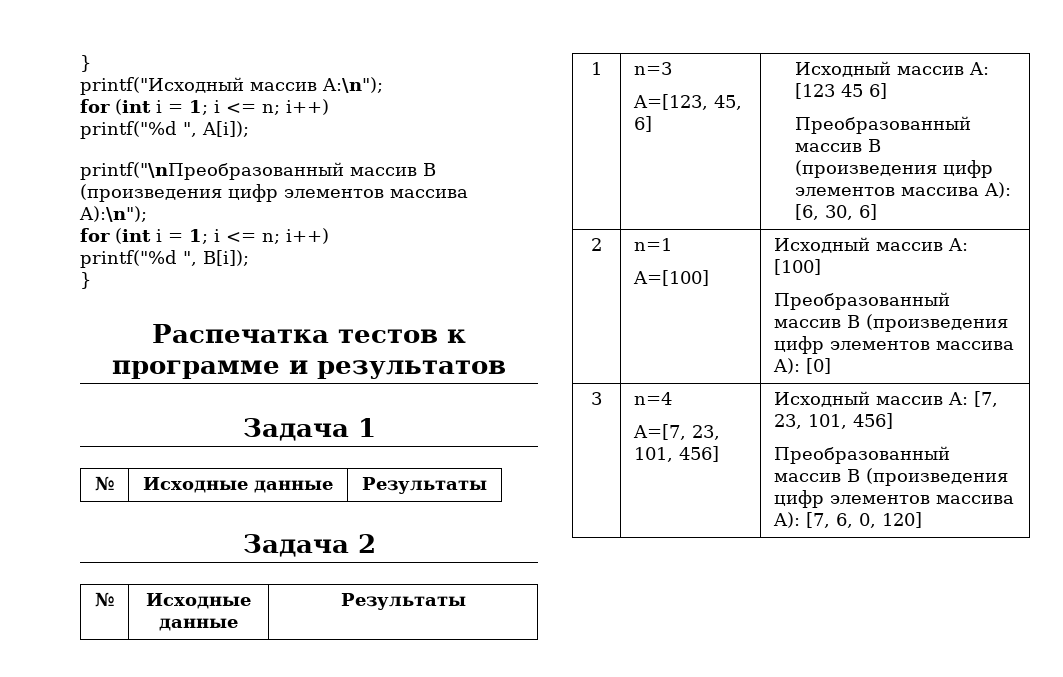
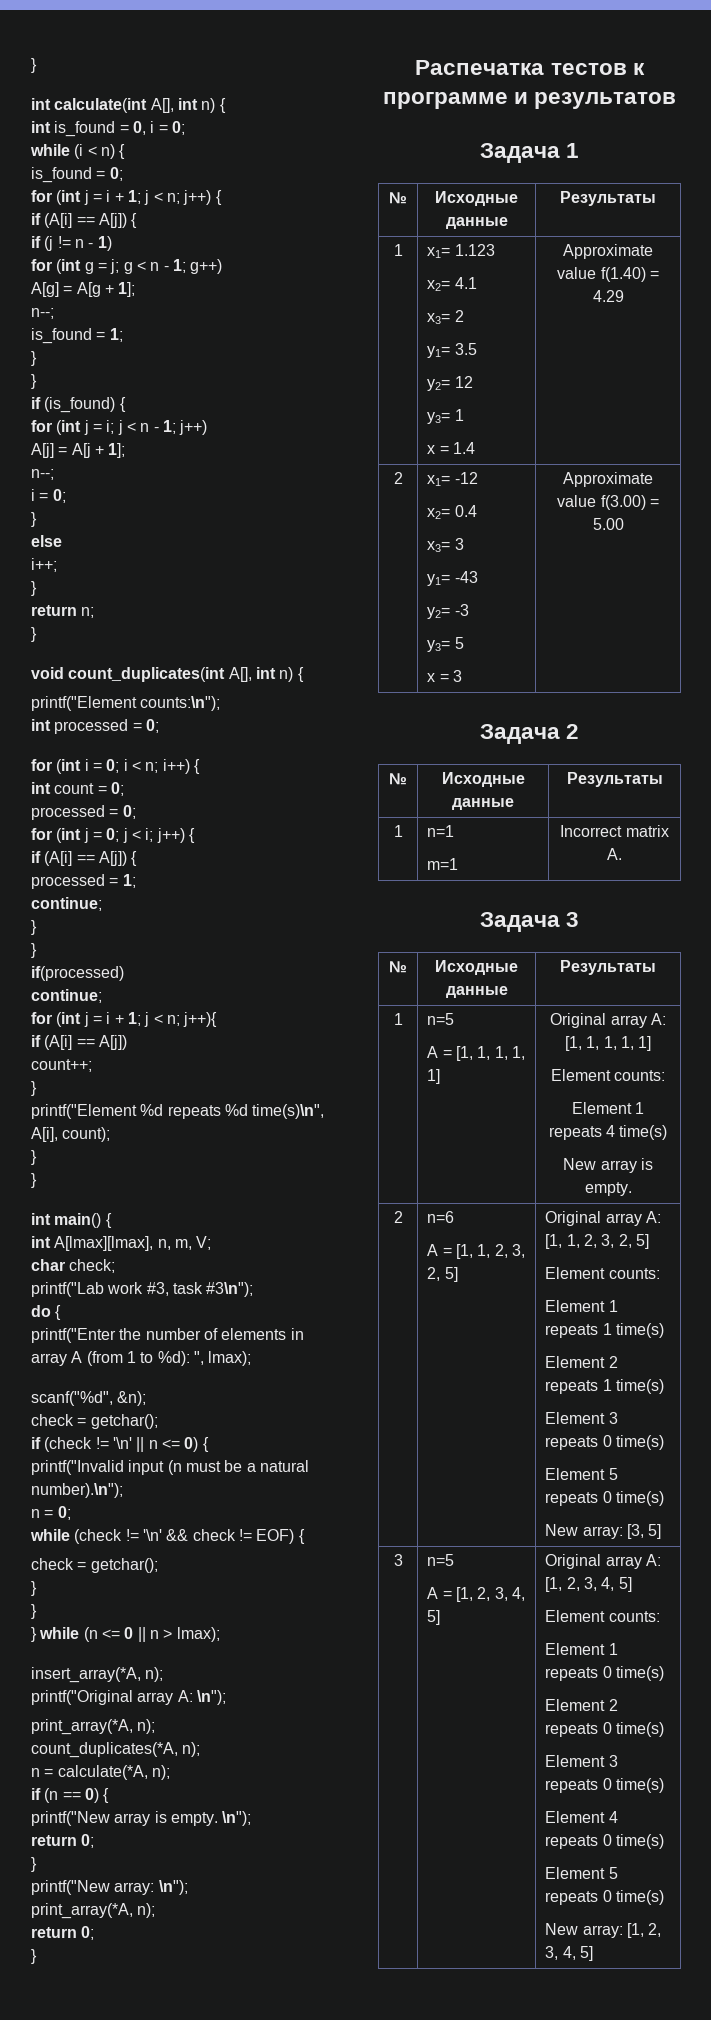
[80,55,91,72] [80,77,383,95] [80,99,329,115] [80,121,249,139] [80,162,436,180] [80,184,468,202] [79,206,147,222] [80,228,329,244] [80,250,249,268] } // printf("Исходный массив A:\n"); // for (int i = 1; i <= n; i++) // printf("%d ", A[i]); // printf("\nПреобразованный массив B (произведения цифр элементов массива A):\n"); // for (int i = 1; i <= n; i++) // printf("%d ", B[i]); -> [31,58,37,73] [31,98,226,113] [31,121,185,137] [30,144,126,159] [31,167,123,183] [31,190,222,205] [31,213,138,228] [31,236,112,251] [31,259,223,274] [31,282,136,297] [31,308,54,319] [31,328,123,344] [31,351,37,366] [31,374,37,389] [31,397,126,413] [31,420,208,435] [31,443,126,458] [31,469,54,480] [31,489,66,503] [31,512,37,527] [31,535,62,547] [31,558,57,572] [31,581,37,596] [31,605,95,618] [31,627,37,642] [31,667,304,682] [31,696,221,711] [31,719,159,734] [31,759,200,774] [31,782,124,796] [31,805,136,820] [31,828,195,843] [31,851,138,866] [31,874,136,889] [31,897,102,911] [31,920,37,935] [31,943,37,958] [31,966,124,981] [31,989,102,1003] [31,1012,218,1027] [31,1035,127,1050] [31,1059,92,1072] [31,1081,37,1096] [31,1104,325,1119] [31,1127,111,1142] [31,1150,37,1165] [31,1173,37,1188] [31,1213,112,1228] [31,1236,212,1251] [31,1259,116,1273] [31,1282,254,1297] [31,1305,62,1320] [31,1328,304,1343] [31,1351,252,1366] [31,1391,147,1406] [31,1414,158,1429] [31,1437,209,1452] [31,1460,309,1475] [31,1483,123,1498] [31,1506,71,1520] [30,1529,305,1544] [31,1558,158,1573] [31,1581,37,1596] [31,1604,37,1619] [31,1627,220,1642] [31,1667,164,1683] [31,1690,226,1705] [31,1719,156,1735] [31,1742,201,1758] [31,1765,170,1780] [31,1788,110,1803] [31,1811,252,1826] [31,1834,95,1848] [31,1857,37,1872] [31,1880,188,1895] [31,1903,156,1919] [31,1926,95,1940] } // int calculate(int A[], int n) { // int is_found = 0, i = 0; // while (i < n) { // is_found = 0; // for (int j = i + 1; j < n; j++) { // if (A[i] == A[j]) { // if (j != n - 1) // for (int g = j; g < n - 1; g++) // A[g] = A[g + 1]; // n--; // is_found = 1; // } // } // if (is_found) { // for (int j = i; j < n - 1; j++) // A[j] = A[j + 1]; // n--; // i = 0; // } // else // i++; // } // return n; // } // void count_duplicates(int A[], int n) { // printf("Element counts:\n"); // int processed = 0; // for (int i = 0; i < n; i++) { // int count = 0; // processed = 0; // for (int j = 0; j < i; j++) { // if (A[i] == A[j]) { // processed = 1; // continue; // } // } // if(processed) // continue; // for (int j = i + 1; j < n; j++){ // if (A[i] == A[j]) // count++; // } // printf("Element %d repeats %d time(s)\n", A[i], count); // } // } // int main() { // int A[lmax][lmax], n, m, V; // char check; // printf("Lab work #3, task #3\n"); // do { // printf("Enter the number of elements in array A (from 1 to %d): ", lmax); // scanf("%d", &n); // check = getchar(); // if (check != '\n' || n <= 0) { // printf("Invalid input (n must be a natural number).\n"); // n = 0; // while (check != '\n' && check != EOF) { // check = getchar(); // } // } // } while (n <= 0 || n > lmax); // insert_array(*A, n); // printf("Original array A: \n"); // print_array(*A, n); // count_duplicates(*A, n); // n = calculate(*A, n); // if (n == 0) { // printf("New array is empty. \n"); // return 0; // } // printf("New array: \n"); // print_array(*A, n); // return 0;
(487, 485) none -> [393,244,403,256] [427,244,495,258] [427,277,477,291] [427,310,464,324] [427,343,477,358] [427,376,473,391] [427,409,464,424] [427,442,475,454] [563,244,653,259] [557,267,659,282] [592,290,624,302] [393,472,403,484] [427,472,478,486] [427,505,477,519] [427,538,464,552] [427,571,478,586] [427,604,469,619] [427,637,464,652] [427,670,462,682] [563,472,653,487] [557,495,659,510] [592,518,624,530] // 1 | x1= 1.123 // x2= 4.1 // x3= 2 // y1= 3.5 // y2= 12 // y3= 1 // x = 1.4 | Approximate value f(1.40) = 4.29 // 2 | x1= -12 // x2= 0.4 // x3= 3 // y1= -43 // y2= -3 // y3= 5 // x = 3 | Approximate value f(3.00) = 5.00
[633,62,672,75] [632,94,742,110] [633,116,652,132] [794,61,989,77] [794,83,887,99] [794,116,971,134] [794,139,881,152] [794,160,993,178] [794,182,1011,198] [794,204,877,220] [591,238,602,251] [633,238,672,251] [632,270,709,286] [773,237,968,253] [773,259,821,275] [773,292,950,310] [773,314,1008,332] [773,336,1014,354] [772,358,831,374] [591,392,602,405] [633,392,672,405] [632,424,720,440] [633,446,719,462] [773,391,998,407] [773,413,893,429] [773,446,950,464] [773,468,1008,486] [773,490,1014,508] [772,512,922,528] n=3 // A=[123, 45, 6] | Исходный массив A: [123 45 6] // Преобразованный массив B (произведения цифр элементов массива A): [6, 30, 6] // 2 | n=1 // A=[100] | Исходный массив A: [100] // Преобразованный массив B (произведения цифр элементов массива A): [0] // 3 | n=4 // A=[7, 23, 101, 456] | Исходный массив A: [7, 23, 101, 456] // Преобразованный массив B (произведения цифр элементов массива A): [7, 6, 0, 120] -> [427,825,455,837] [427,858,459,870] [560,825,669,837] [607,848,622,860] [479,912,580,932] [389,961,407,973] [435,960,518,975] [445,986,508,998] [560,960,656,975] [393,1013,403,1025] [427,1013,455,1025] [427,1046,525,1061] [427,1069,441,1084] [550,1013,666,1028] [564,1036,652,1051] [550,1069,666,1081] [571,1102,645,1114] [548,1125,668,1140] [563,1158,653,1173] [584,1182,632,1196] [393,1211,403,1223] [427,1211,455,1223] [427,1244,525,1259] [427,1267,458,1282] [545,1211,661,1226] [545,1234,649,1249] [545,1267,660,1279] [545,1300,618,1312] [545,1323,664,1338] [545,1356,618,1368] [545,1379,664,1394] [545,1412,618,1424] [545,1435,664,1450] [545,1468,618,1480] [545,1491,664,1506] [545,1524,662,1539] [393,1554,403,1566] [427,1554,455,1566] [427,1587,525,1602] [427,1610,441,1625] [545,1554,661,1569] [545,1577,632,1592] [545,1610,660,1622] [545,1643,618,1655] [545,1666,664,1681] [545,1699,618,1711] [545,1722,664,1737] [545,1755,618,1767] [545,1778,664,1793] [545,1811,618,1823] [545,1834,664,1849] [545,1867,618,1879] [545,1890,664,1905] [545,1923,662,1938] [545,1946,593,1961] n=1 // m=1 | Incorrect matrix A. // Задача 3 // № | Исходные данные | Результаты // 1 | n=5 // A = [1, 1, 1, 1, 1] | Original array A: [1, 1, 1, 1, 1] // Element counts: // Element 1 repeats 4 time(s) // New array is empty. // 2 | n=6 // A = [1, 1, 2, 3, 2, 5] | Original array A: [1, 1, 2, 3, 2, 5] // Element counts: // Element 1 repeats 1 time(s) // Element 2 repeats 1 time(s) // Element 3 repeats 0 time(s) // Element 5 repeats 0 time(s) // New array: [3, 5] // 3 | n=5 // A = [1, 2, 3, 4, 5] | Original array A: [1, 2, 3, 4, 5] // Element counts: // Element 1 repeats 0 time(s) // Element 2 repeats 0 time(s) // Element 3 repeats 0 time(s) // Element 4 repeats 0 time(s) // Element 5 repeats 0 time(s) // New array: [1, 2, 3, 4, 5]

